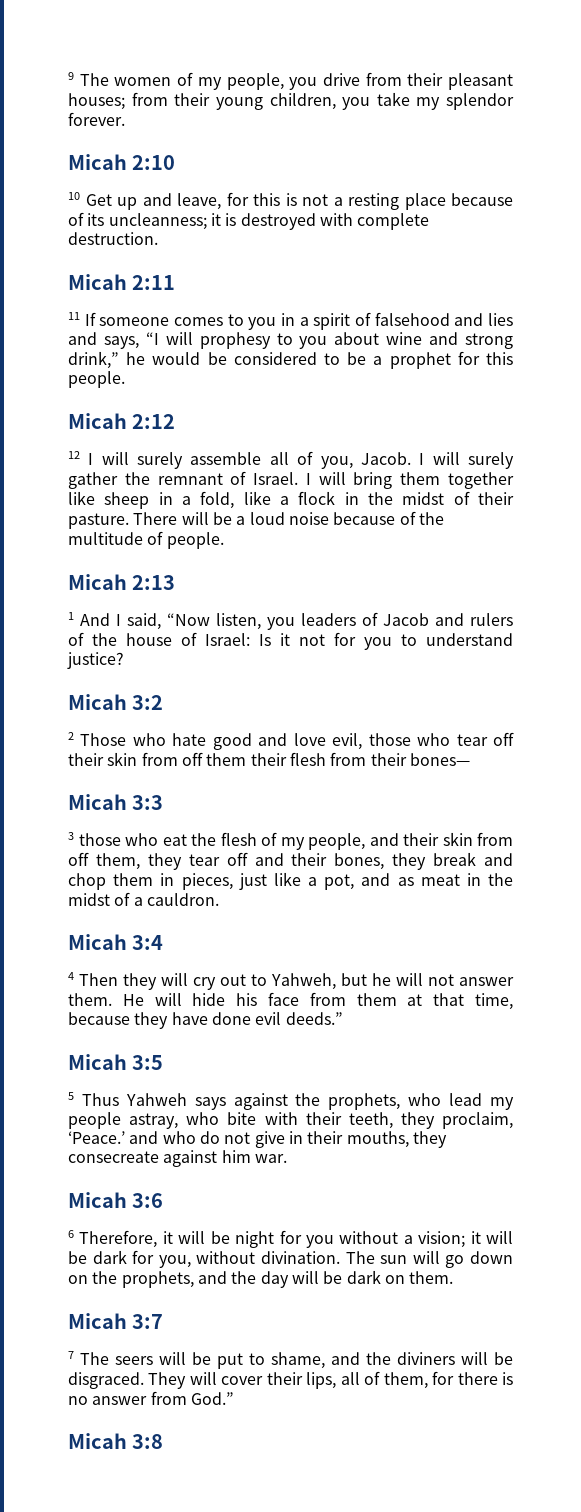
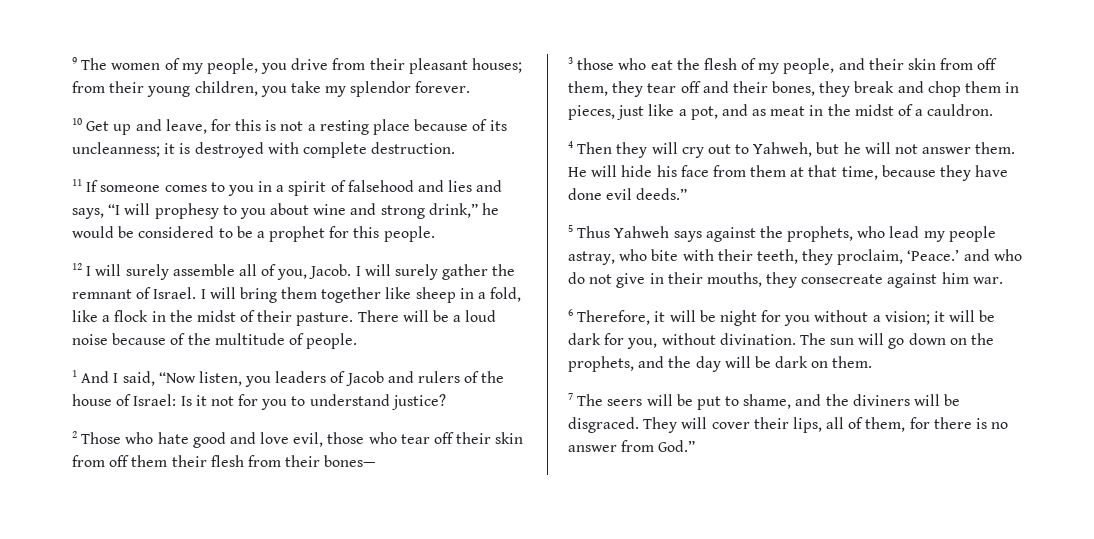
[68,154,176,170] // Micah 2:10 -> (471, 87) none
[68,274,176,290] // Micah 2:11 -> (456, 148) none
[68,413,176,429] // Micah 2:12 -> (435, 234) none
[68,574,176,590] // Micah 2:13 -> (358, 341) none
[68,694,164,710] // Micah 3:2 -> (446, 402) none
[68,794,164,810] // Micah 3:3 -> (376, 461) none
[68,934,164,950] // Micah 3:4 -> (994, 110) none
[68,1054,164,1070] // Micah 3:5 -> (688, 194) none
[68,1192,164,1208] // Micah 3:6 -> (1003, 280) none
[68,1313,164,1329] // Micah 3:7 -> (873, 362) none
[68,1433,164,1449] // Micah 3:8 -> (696, 446) none

